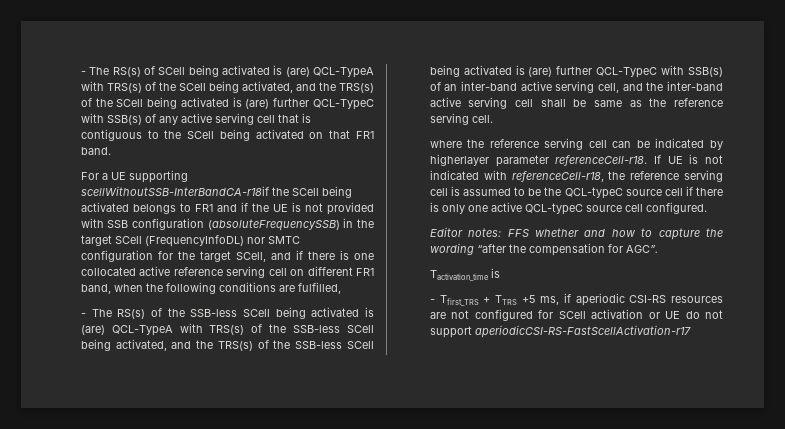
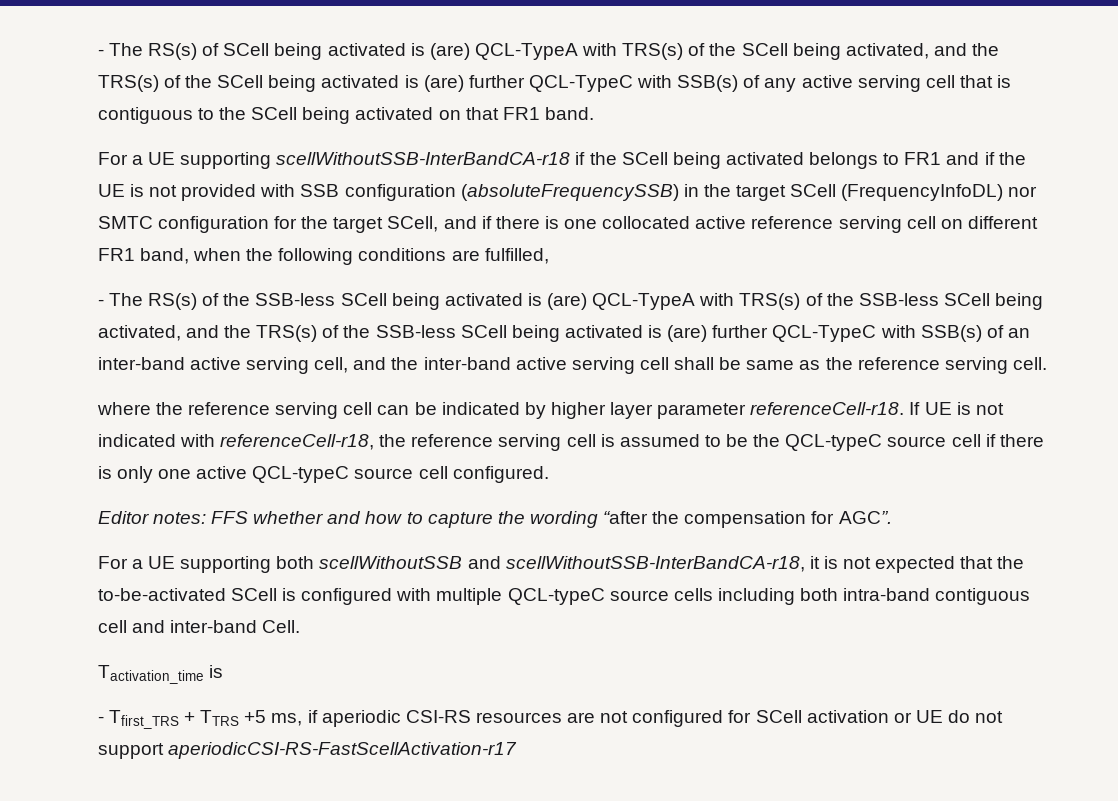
[80,186,269,196] scellWithoutSSB-InterBandCA-r18if -> [276,152,586,165] scellWithoutSSB-InterBandCA-r18 if
[429,154,489,166] higherlayer -> [550,402,654,419] higher layer
(658, 249) none -> [97,556,1025,573] [97,588,1031,605] [97,620,301,633] // For a UE supporting both scellWithoutSSB and scellWithoutSSB-InterBandCA-r18, it is not expected that the to-be-activated SCell is configured with multiple QCL-typeC source cells including both intra-band contiguous cell and inter-band Cell.

